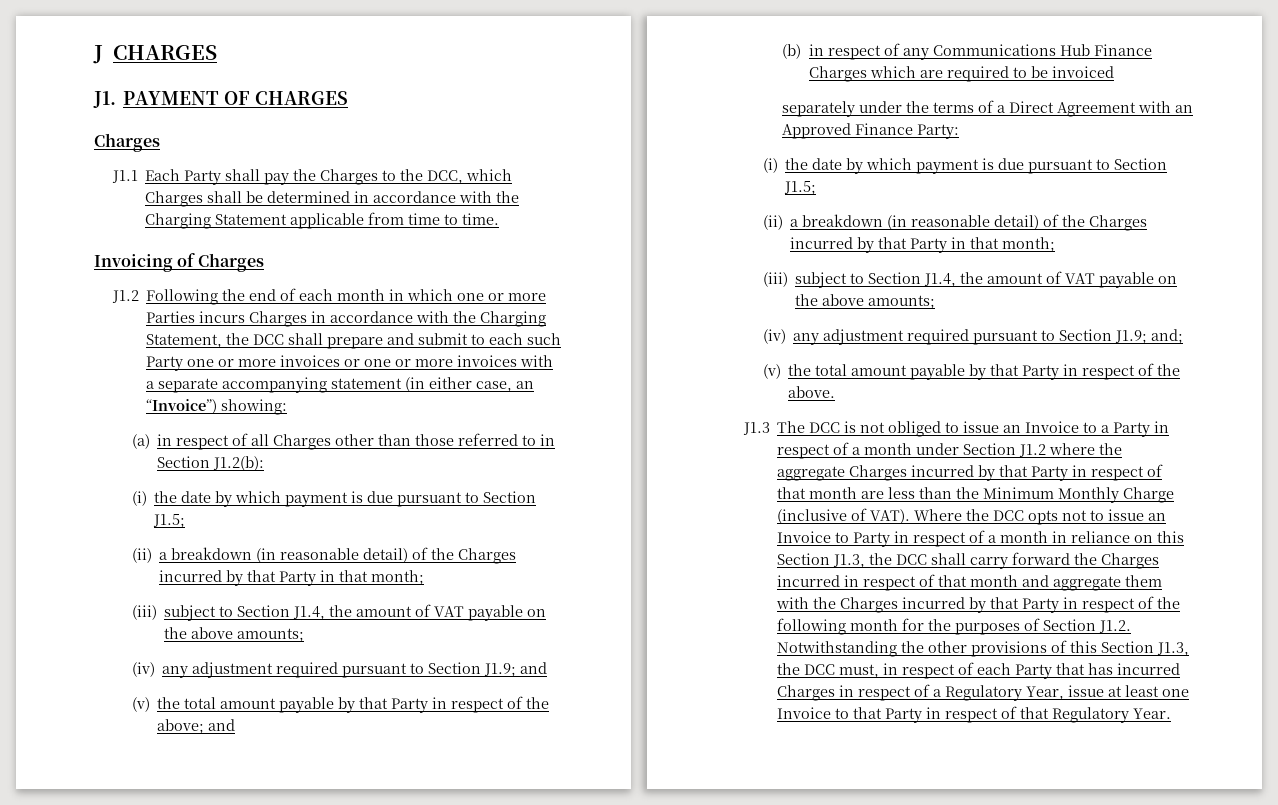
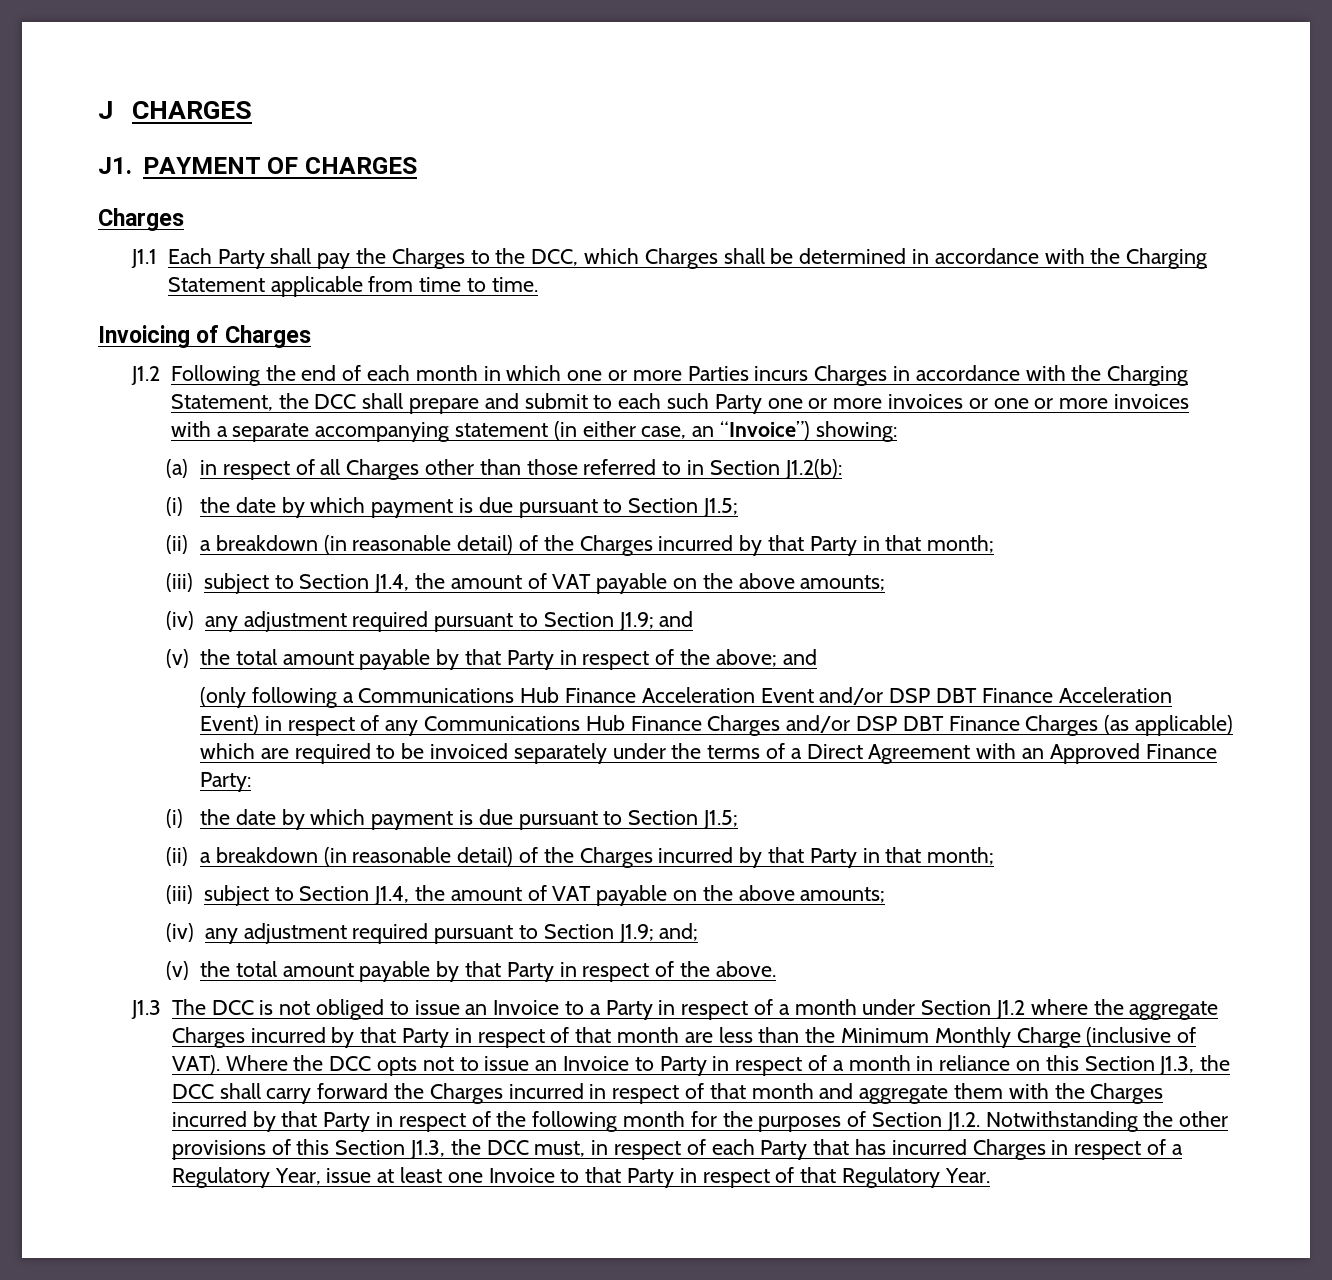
[782,44,802,59] (b) -> [200,687,1172,708] [200,715,260,734] (only following a Communications Hub Finance Acceleration Event and/or DSP DBT Finance Acceleration Event)
(867, 74) none -> [786,715,1234,736] and/or DSP DBT Finance Charges (as applicable)
(1114, 72) // -> (509, 751) none

